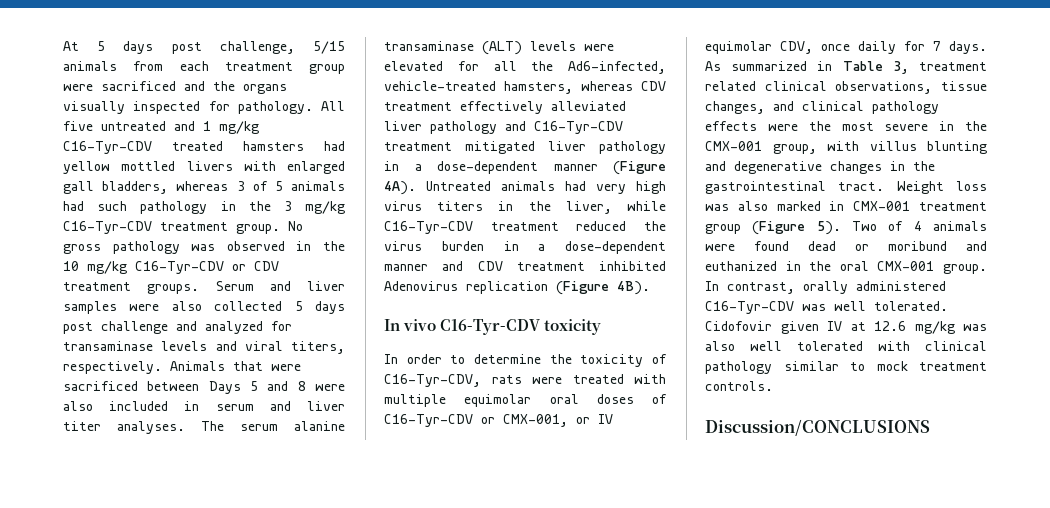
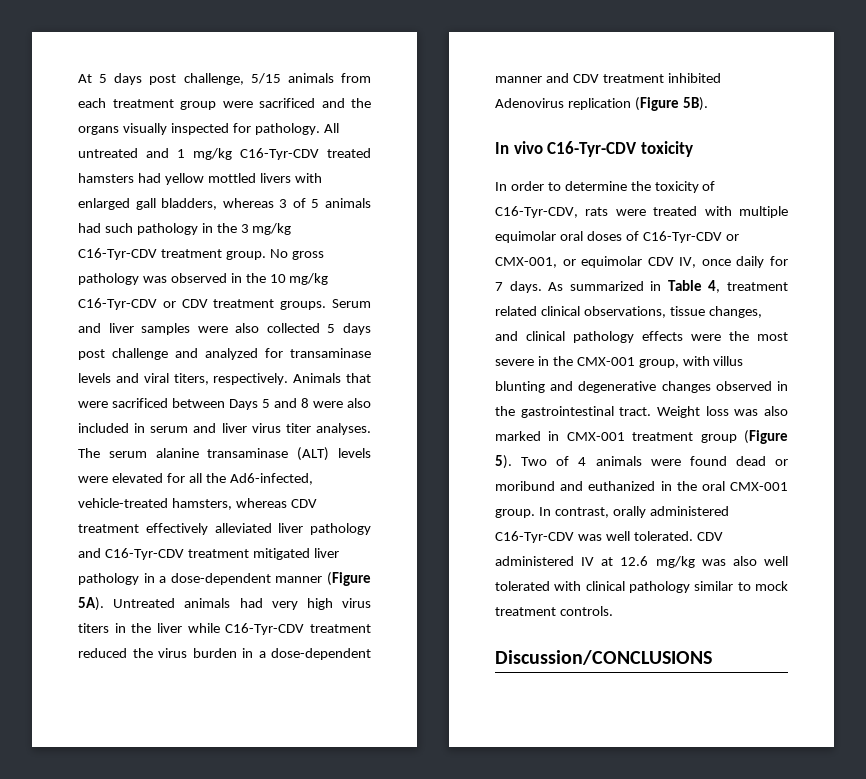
[63,121,93,131] five -> (339, 128) none
(345, 406) none -> [251,423,281,433] virus
[384,181,416,195] 4A). -> [78,597,104,611] 5A).
[565,201,612,214] liver, -> [157,623,182,633] liver
[617,281,650,295] 4B). -> [682,97,708,111] 5B).
[598,414,613,424] [705,41,813,54] IV equimolar CDV, -> [581,256,697,268] equimolar CDV IV,
[892,61,909,74] 3, -> [708,280,721,293] 4,
(882, 167) none -> [715,381,772,391] observed
[705,321,819,334] Cidofovir given -> [696,532,723,541] [495,556,574,566] CDV administered

